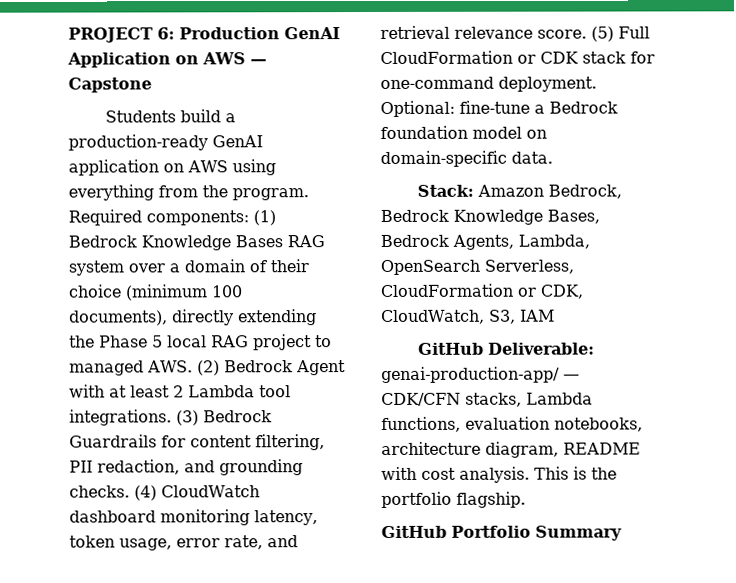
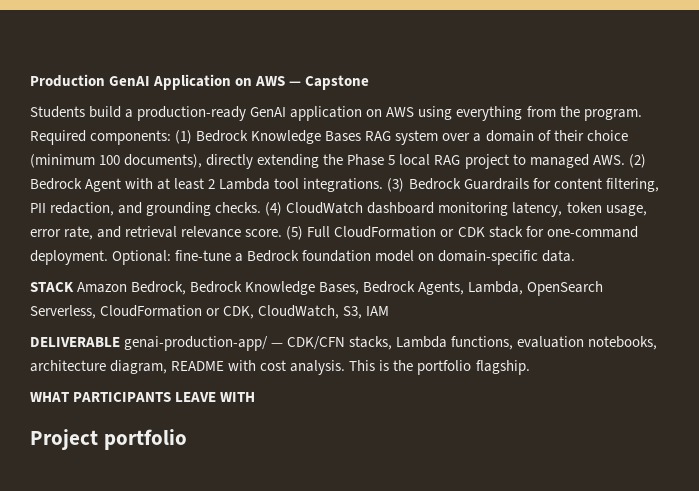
[68,27,175,43] PROJECT 6: -> (30, 80) none
[417,184,475,197] Stack: -> [30,282,74,292] STACK
[418,342,596,355] GitHub Deliverable: -> [30,337,120,347] DELIVERABLE
[381,525,622,541] GitHub Portfolio Summary -> [30,392,256,402] [30,429,187,450] WHAT PARTICIPANTS LEAVE WITH // Project portfolio

